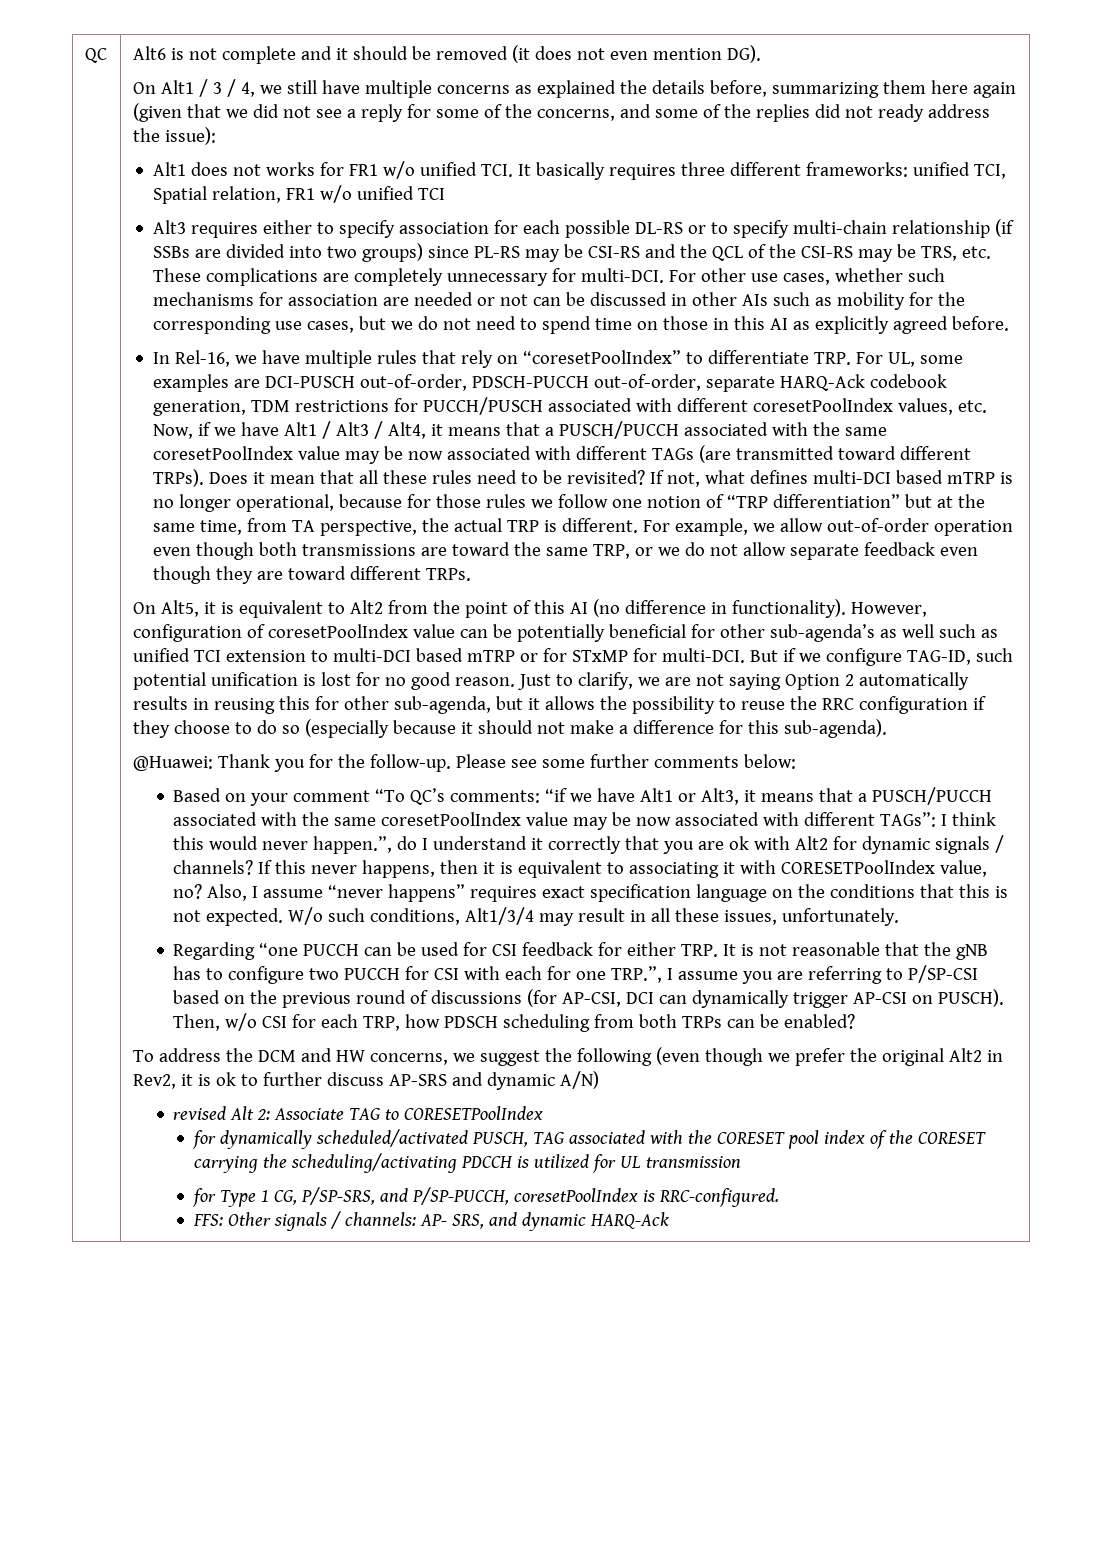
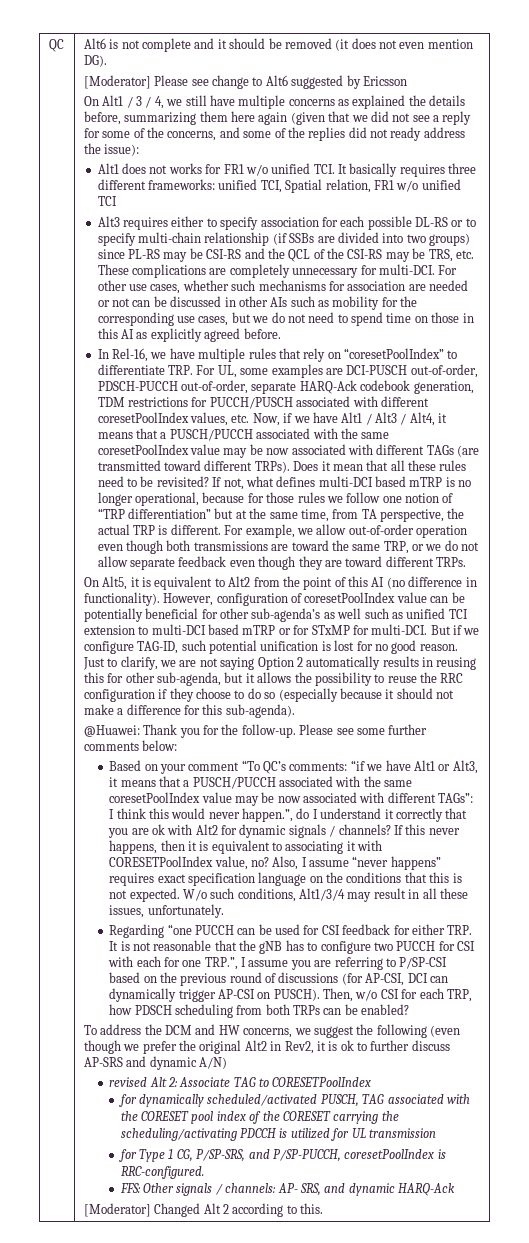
(761, 54) none -> [83,75,407,89] // [Moderator] Please see change to Alt6 suggested by Ericsson
(669, 1220) none -> [83,1203,324,1217] // [Moderator] Changed Alt 2 according to this.

